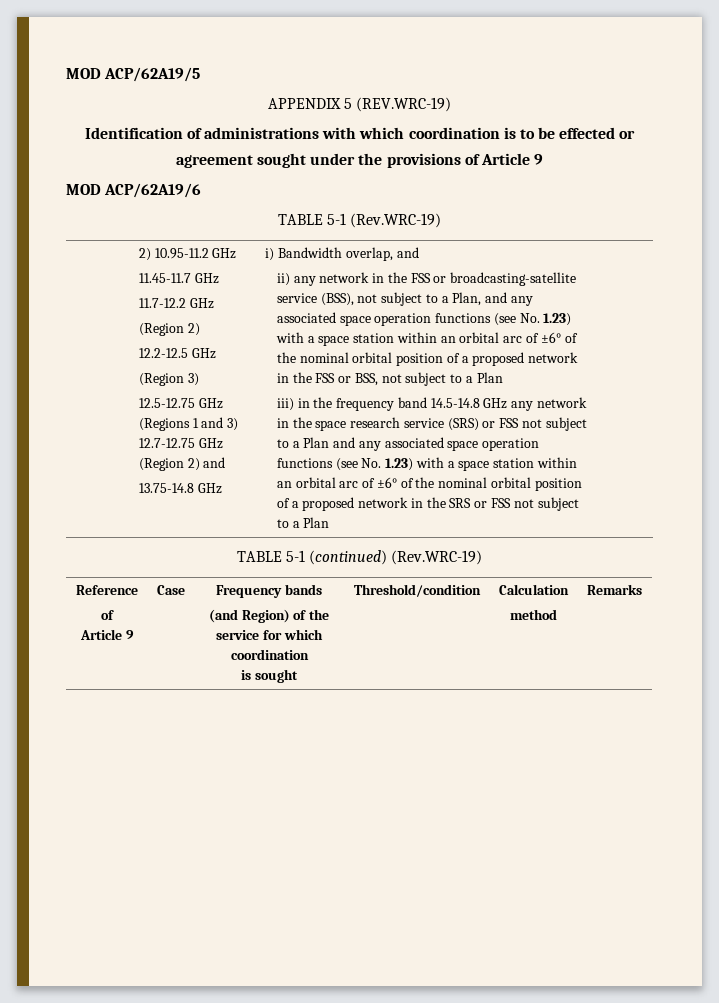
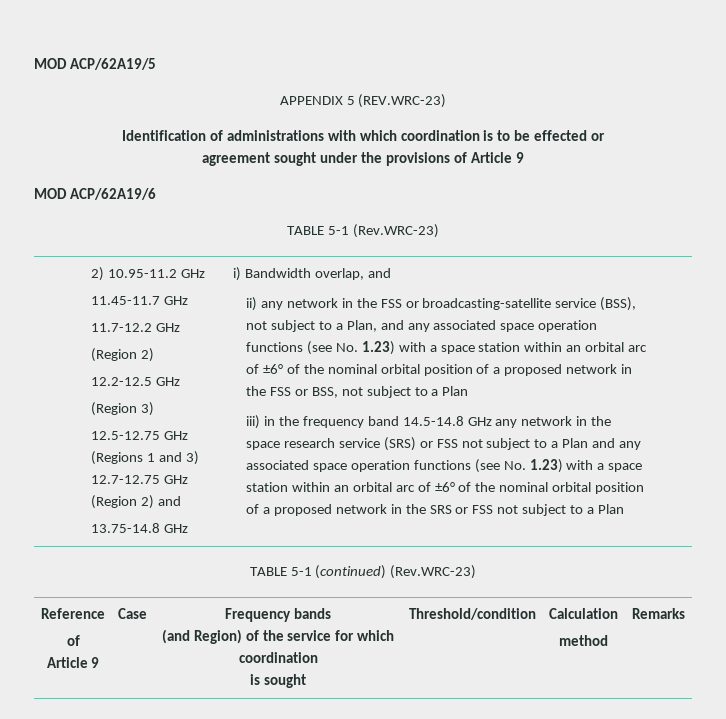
[356,97,452,112] (REV.WRC-19) -> [358,94,447,108] (REV.WRC-23)
[350,213,442,228] (Rev.WRC-19) -> [352,224,439,238] (Rev.WRC-23)
[391,550,483,565] (Rev.WRC-19) -> [390,565,477,579] (Rev.WRC-23)

